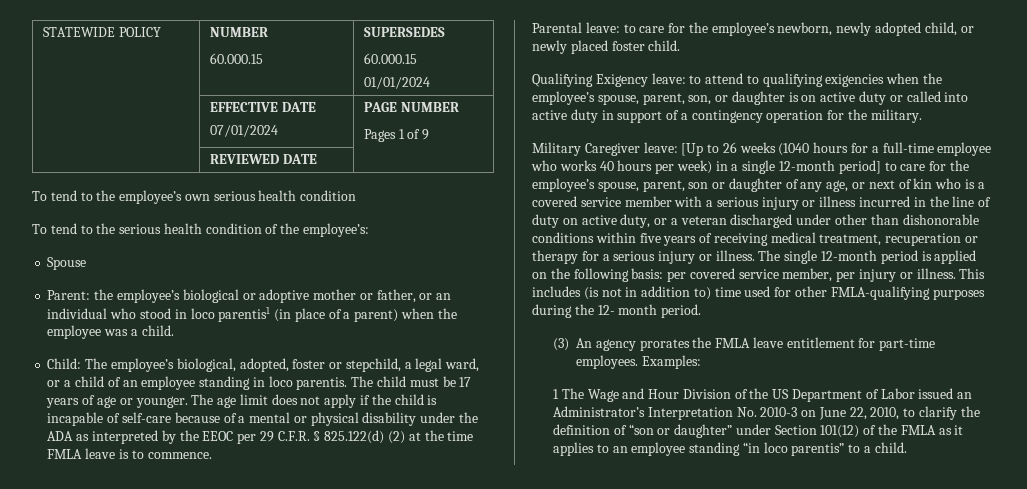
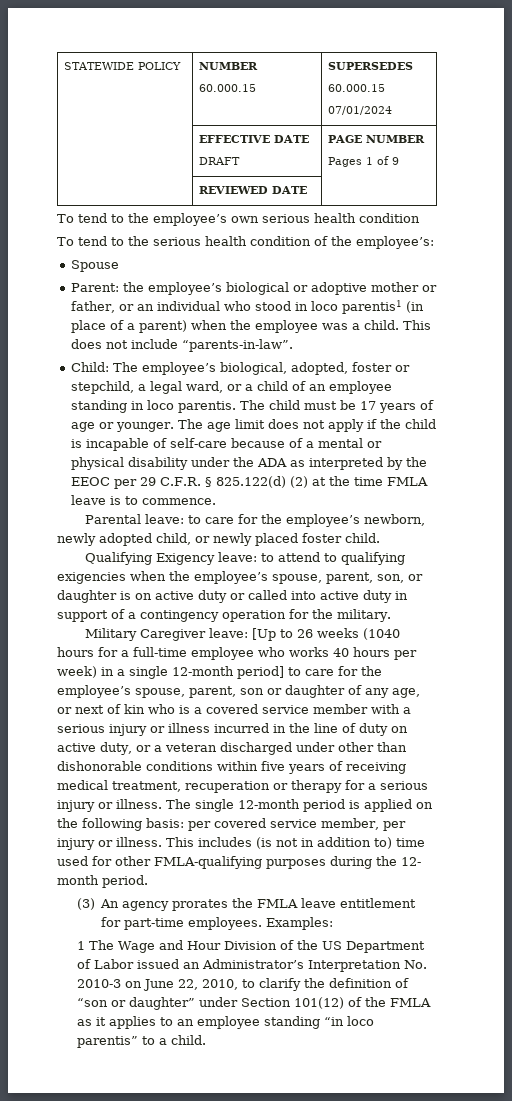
[363,77,430,89] 01/01/2024 -> [327,106,392,115] 07/01/2024
[209,125,278,137] 07/01/2024 -> [198,157,240,165] DRAFT
(174, 330) none -> [402,320,431,330] [70,339,293,352] This does not include “parents-in-law”.

